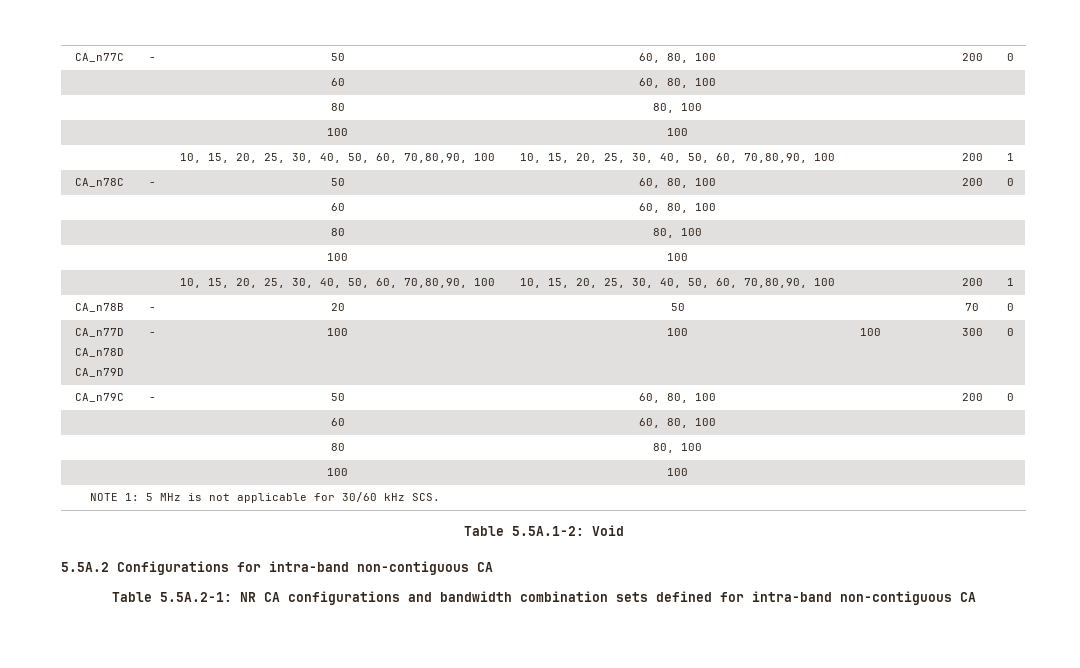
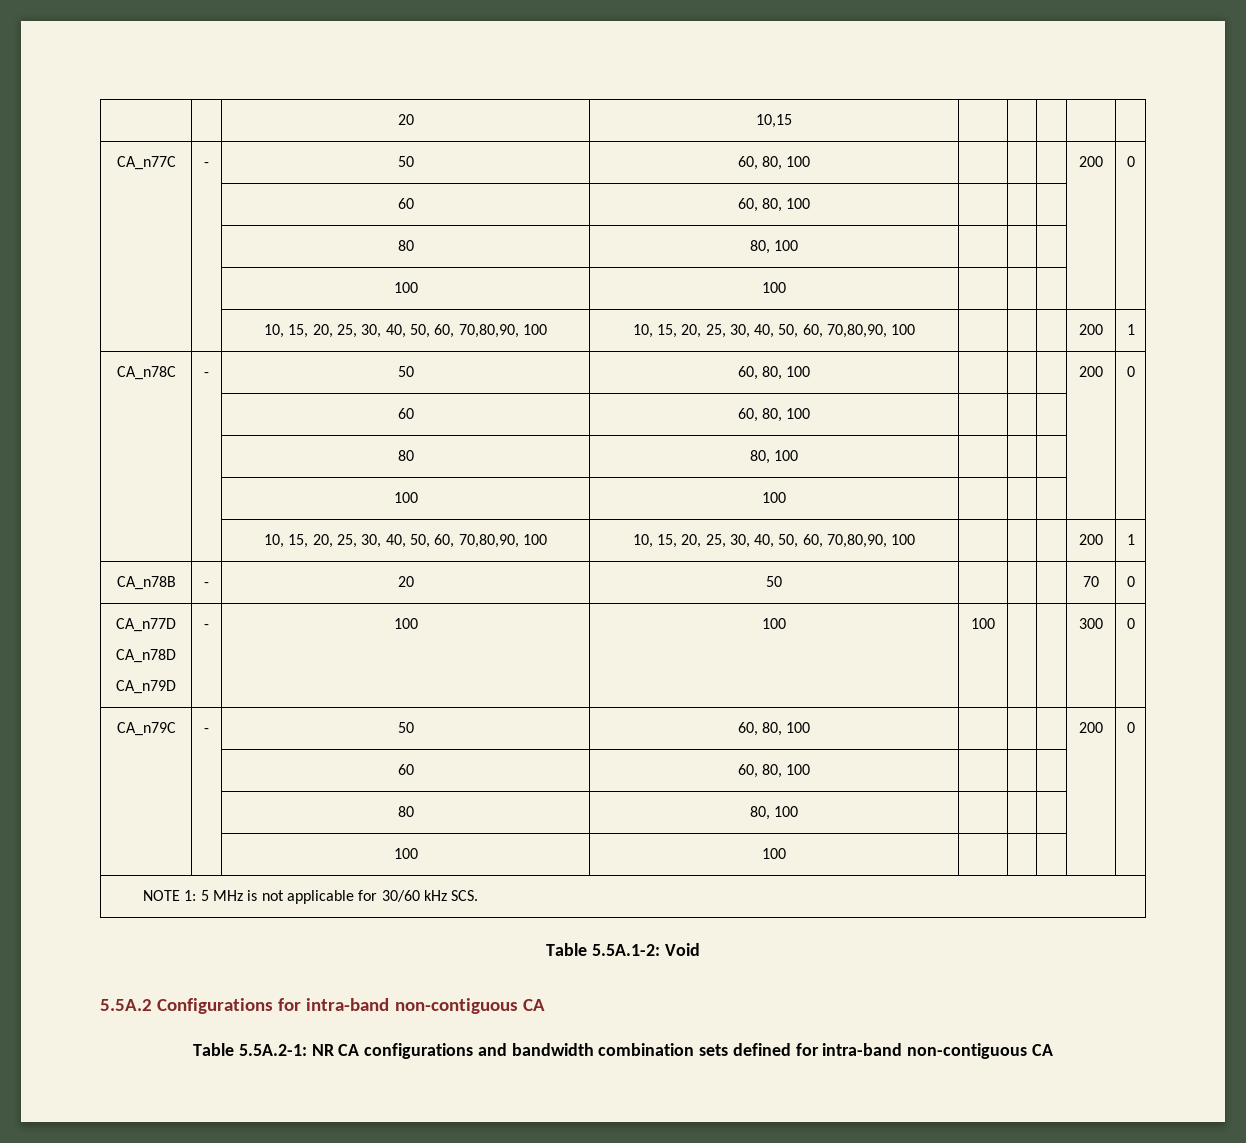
(75, 57) none -> [397,114,414,125] [756,114,792,128] | | 20 | 10,15 | | | | | //

